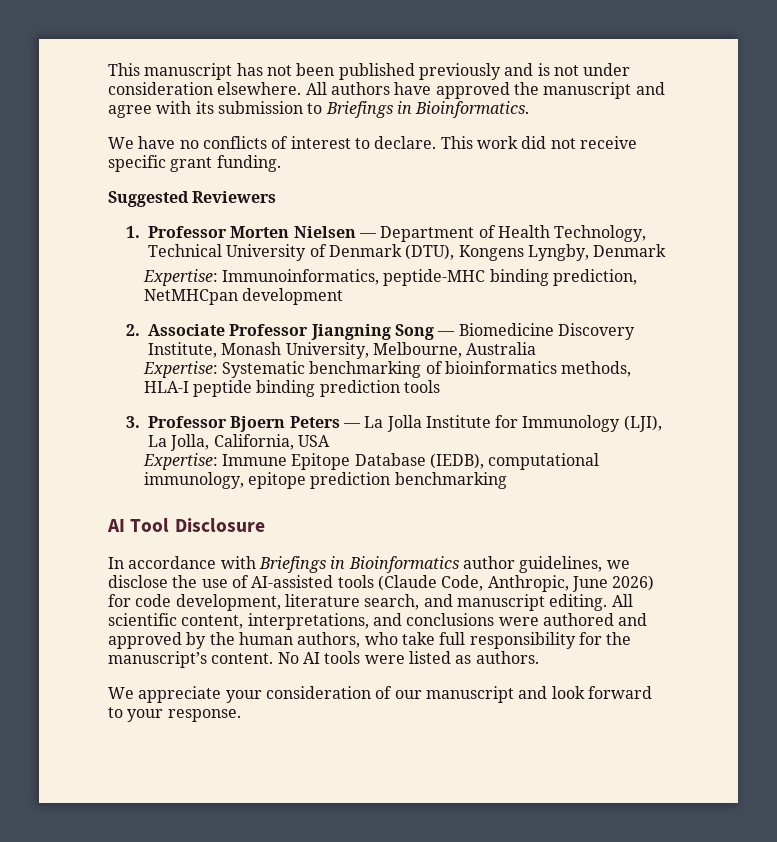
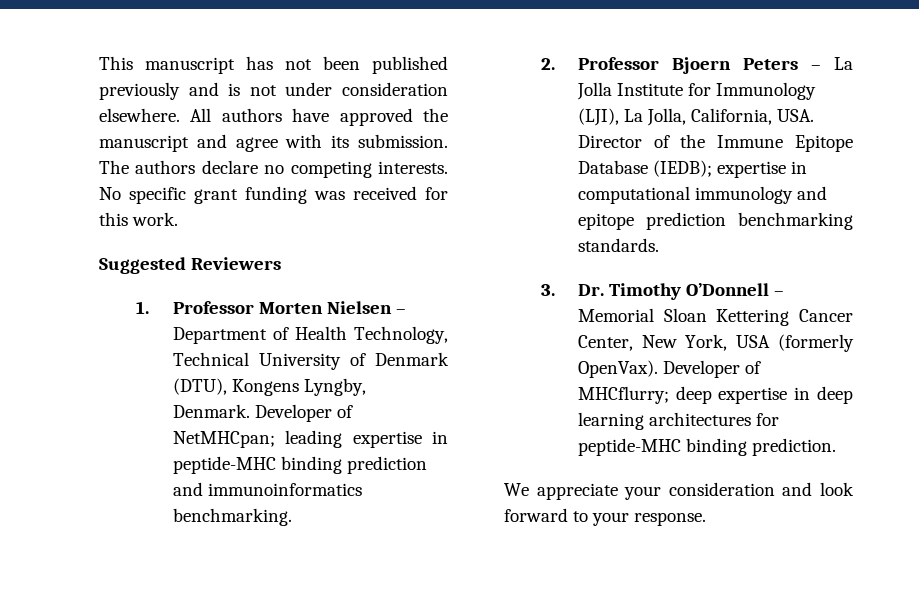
[217,101,530,118] [108,136,637,149] [108,155,281,172] submission to Briefings in Bioinformatics. // We have no conflicts of interest to declare. This work did not receive specific grant funding. -> [358,134,449,148] [99,160,448,178] [99,186,448,204] [99,212,179,226] submission. The authors declare no competing interests. No specific grant funding was received for this work.
[358,233,377,238] — -> [396,309,407,314] –
[593,244,667,257] [142,269,638,286] [143,288,344,305] [125,323,635,340] [147,342,537,359] [142,361,632,378] [143,380,441,397] [125,416,140,428] Denmark // Expertise: Immunoinformatics, peptide-MHC binding prediction, NetMHCpan development // 2. Associate Professor Jiangning Song — Biomedicine Discovery Institute, Monash University, Melbourne, Australia // Expertise: Systematic benchmarking of bioinformatics methods, HLA-I peptide binding prediction tools // 3. -> [172,404,354,422] [172,430,448,448] [172,456,428,474] [172,482,362,496] [172,508,292,526] [540,58,555,70] Denmark. Developer of NetMHCpan; leading expertise in peptide-MHC binding prediction and immunoinformatics benchmarking. // 2.
[342,423,361,428] — -> [810,65,821,70] –
[297,435,330,447] [142,453,600,470] [143,472,507,489] [107,518,265,532] [108,556,630,573] [108,575,655,592] [108,594,633,611] [108,613,648,630] [108,632,632,649] [108,651,539,668] USA // Expertise: Immune Epitope Database (IEDB), computational immunology, epitope prediction benchmarking // AI Tool Disclosure // In accordance with Briefings in Bioinformatics author guidelines, we disclose the use of AI-assisted tools (Claude Code, Anthropic, June 2026) for code development, literature search, and manuscript editing. All scientific content, interpretations, and conclusions were authored and approved by the human authors, who take full responsibility for the manuscript’s content. No AI tools were listed as authors. -> [777,109,815,122] [577,134,853,152] [577,160,808,178] [577,186,828,204] [577,212,853,230] [577,238,659,252] [540,283,785,300] [577,308,853,326] [577,334,854,352] [577,360,762,378] [577,386,854,404] [577,412,780,430] [577,438,837,456] USA. Director of the Immune Epitope Database (IEDB); expertise in computational immunology and epitope prediction benchmarking standards. // 3. Dr. Timothy O’Donnell – Memorial Sloan Kettering Cancer Center, New York, USA (formerly OpenVax). Developer of MHCflurry; deep expertise in deep learning architectures for peptide-MHC binding prediction.
[375,686,514,703] of our manuscript -> (775, 489) none

